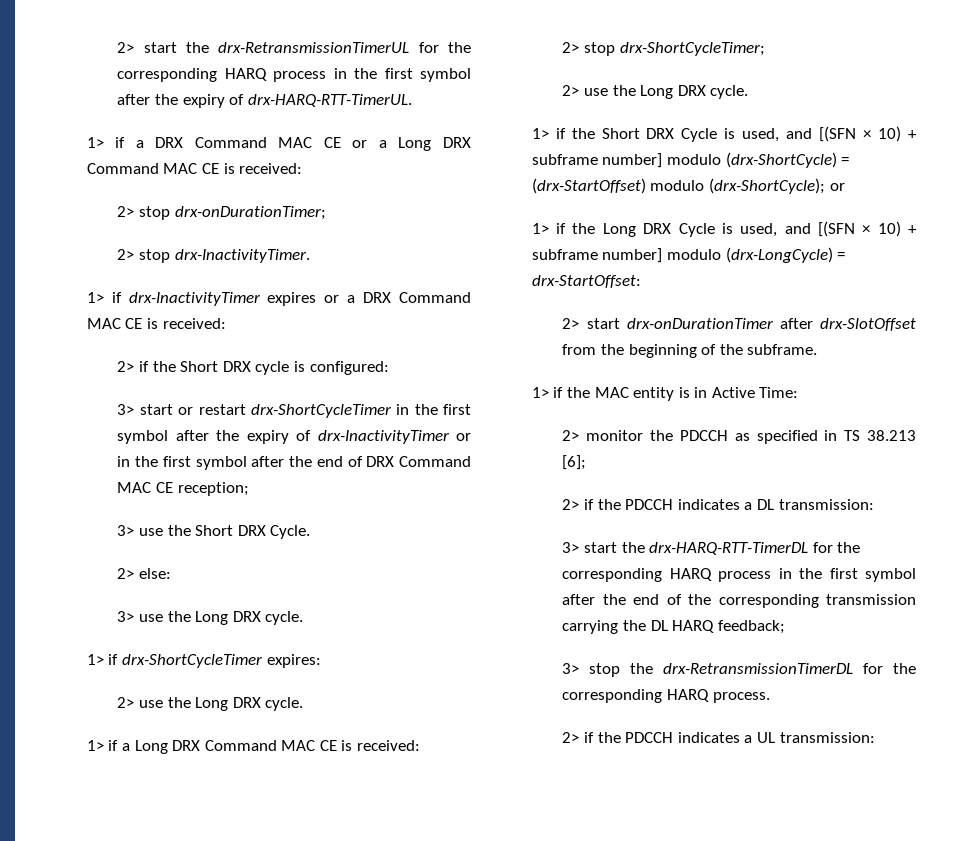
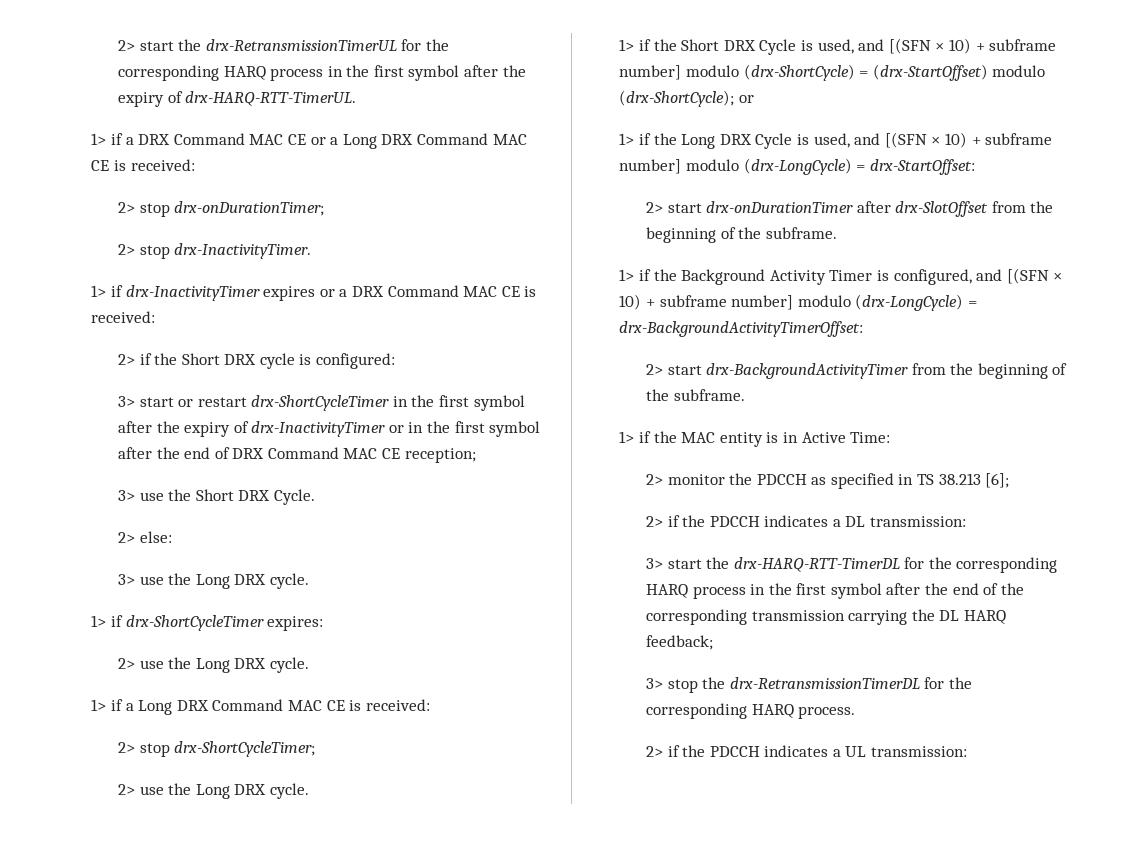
(818, 349) none -> [619,268,1063,285] [619,294,977,311] [619,321,864,337] [645,363,1068,379] [645,389,745,401] // 1> if the Background Activity Timer is configured, and [(SFN × 10) + subframe number] modulo (drx-LongCycle) = drx-BackgroundActivityTimerOffset: // 2> start drx-BackgroundActivityTimer from the beginning of the subframe.

